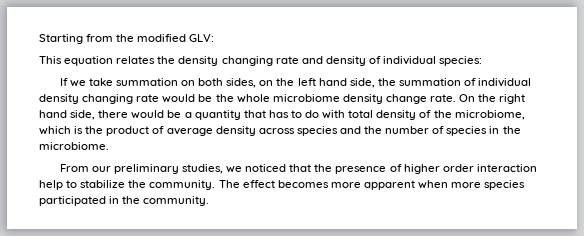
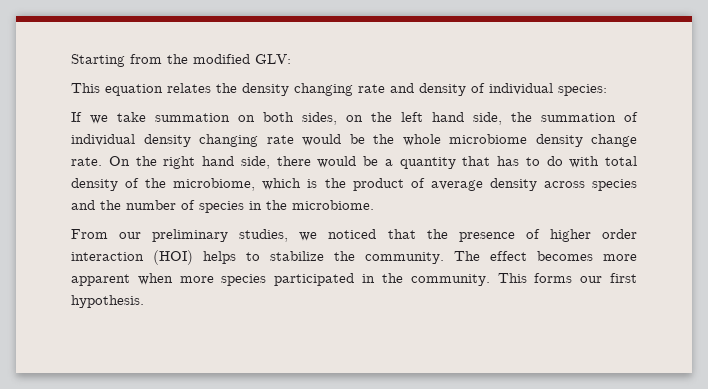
[39,180,63,190] help -> [153,250,236,265] (HOI) helps
(210, 201) none -> [497,273,637,283] [71,295,144,308] This forms our first hypothesis.

